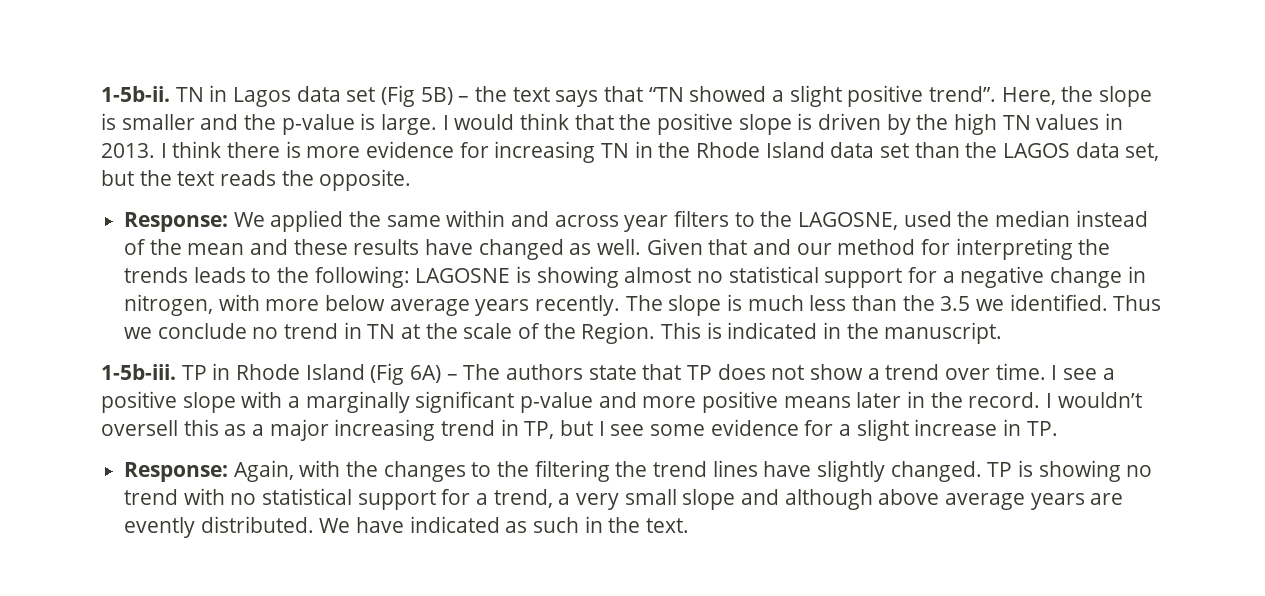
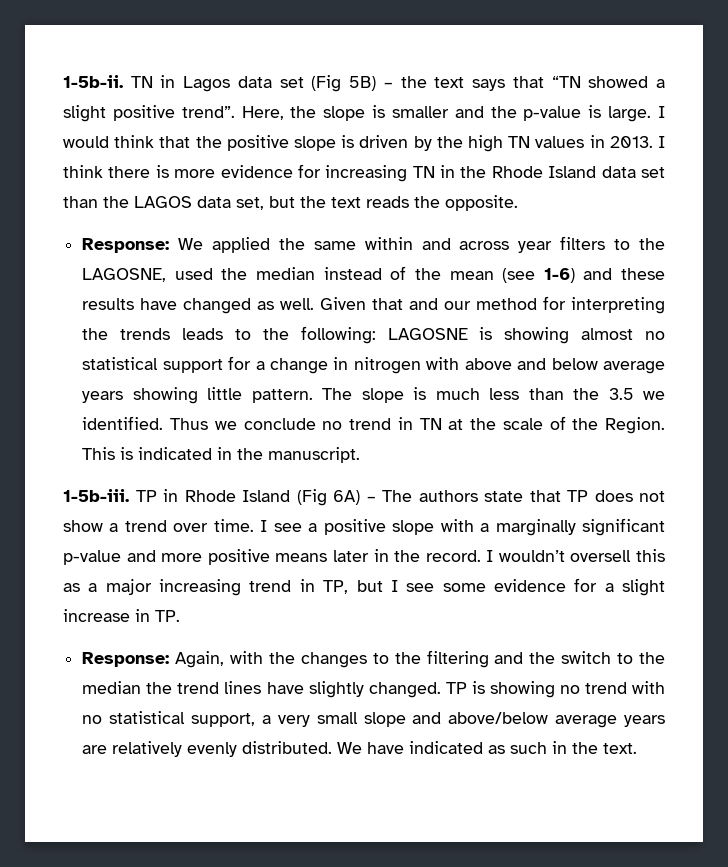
(245, 249) none -> [502,268,575,283] (see 1-6)
[960,266,1045,288] negative -> (265, 365) none
[124,294,621,316] nitrogen, with more below average years recently. -> [353,357,665,374] [82,387,313,404] nitrogen with above and below average years showing little pattern.
(610, 471) none -> [494,651,665,664] [82,681,142,694] and the switch to the median
[357,489,553,510] support for a trend, -> [191,713,255,727] support,
[784,489,940,510] although above -> [448,712,549,724] above/below
[124,517,196,538] evently -> [112,741,238,757] relatively evenly

